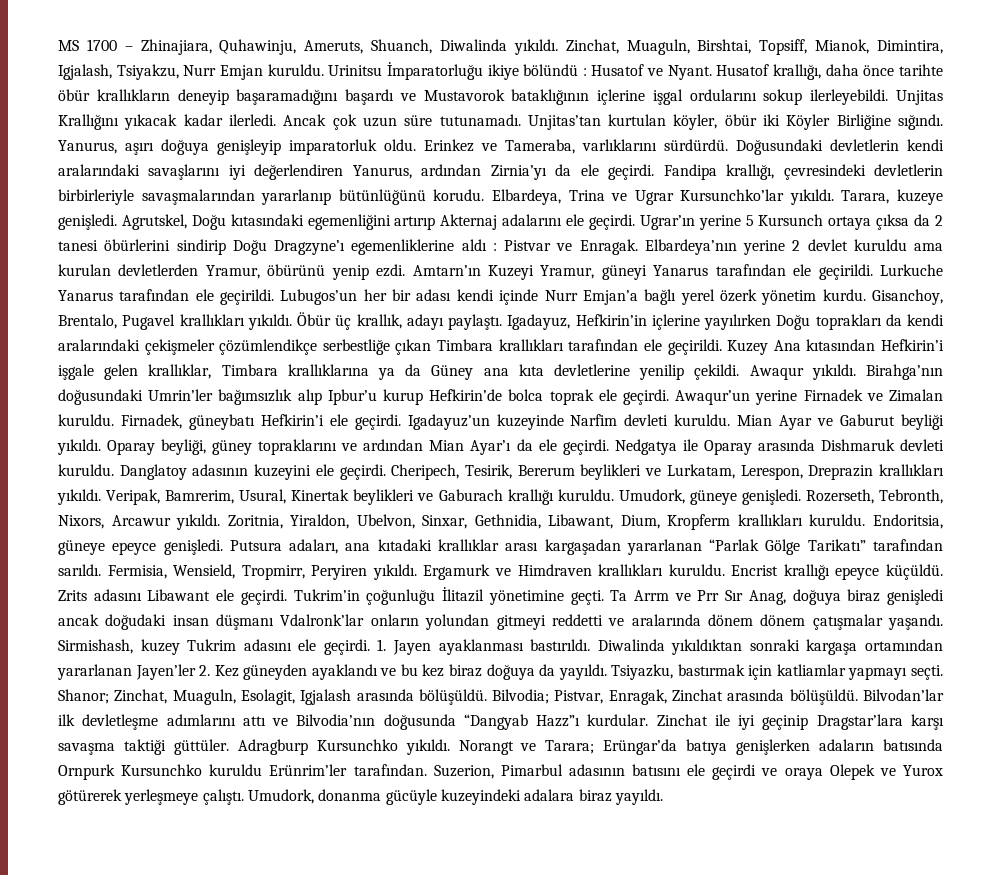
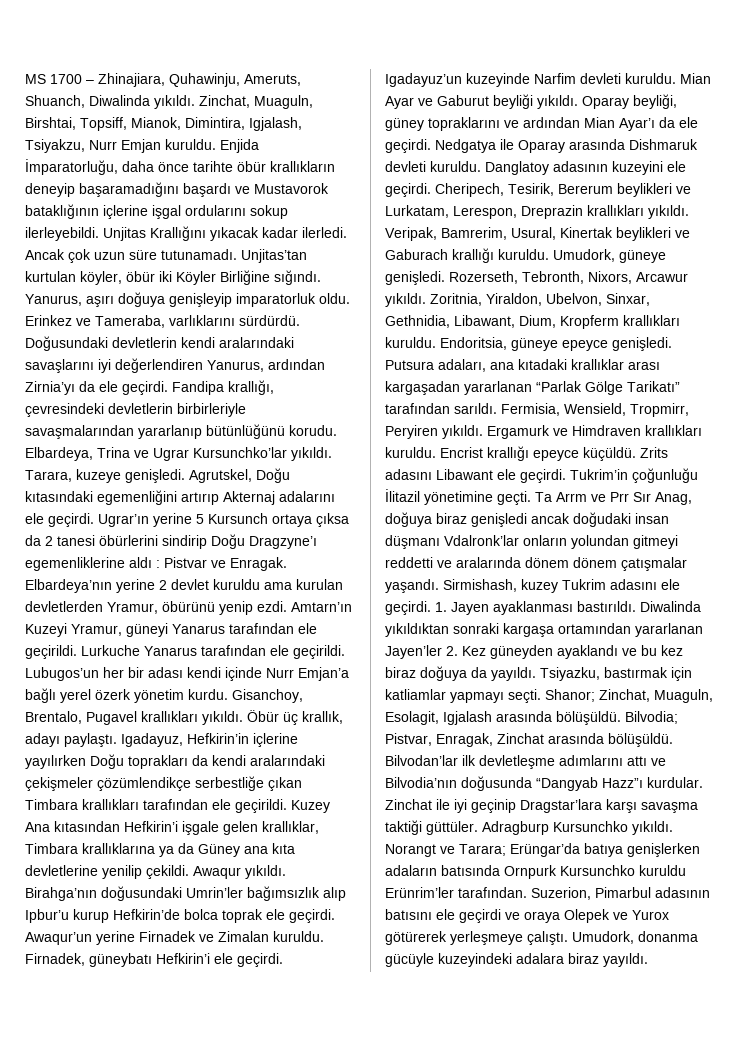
[328,62,822,80] Urinitsu İmparatorluğu ikiye bölündü : Husatof ve Nyant. Husatof krallığı, -> [220,139,259,153] [25,159,118,175] Enjida İmparatorluğu,

